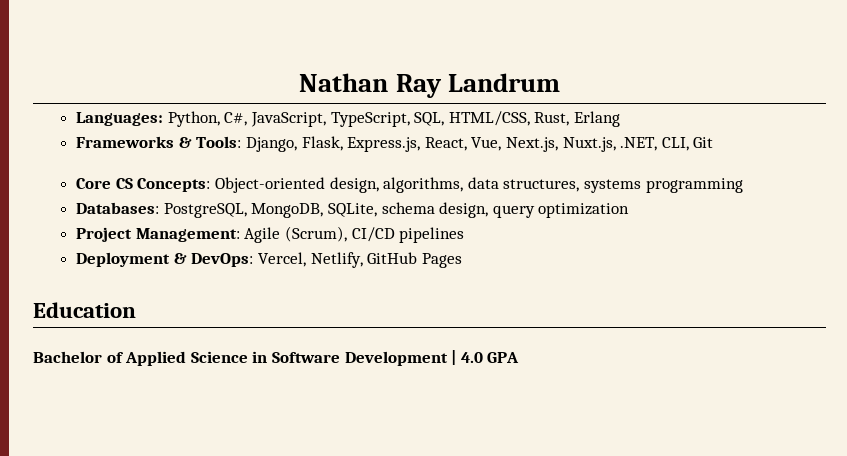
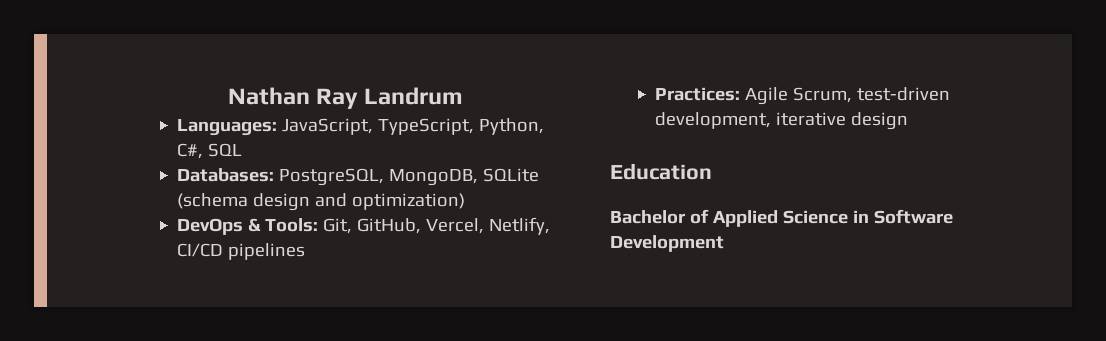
[167,111,620,127] [76,136,714,152] [76,177,743,193] [76,202,630,218] [76,226,465,243] [76,252,462,268] Python, C#, JavaScript, TypeScript, SQL, HTML/CSS, Rust, Erlang // Frameworks & Tools: Django, Flask, Express.js, React, Vue, Next.js, Nuxt.js, .NET, CLI, Git // Core CS Concepts: Object-oriented design, algorithms, data structures, systems programming // Databases: PostgreSQL, MongoDB, SQLite, schema design, query optimization // Project Management: Agile (Scrum), CI/CD pipelines // Deployment & DevOps: Vercel, Netlify, GitHub Pages -> [281,118,544,135] [176,143,242,159] [176,168,539,186] [176,193,465,211] [176,217,550,235] [176,243,305,260] [654,87,950,105] [654,112,908,130] JavaScript, TypeScript, Python, C#, SQL // Databases: PostgreSQL, MongoDB, SQLite (schema design and optimization) // DevOps & Tools: Git, GitHub, Vercel, Netlify, CI/CD pipelines // Practices: Agile Scrum, test-driven development, iterative design
[451,350,520,365] | 4.0 GPA -> (724, 243) none

